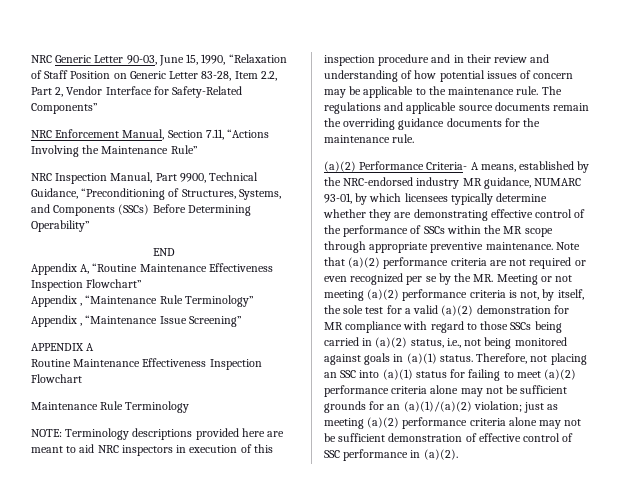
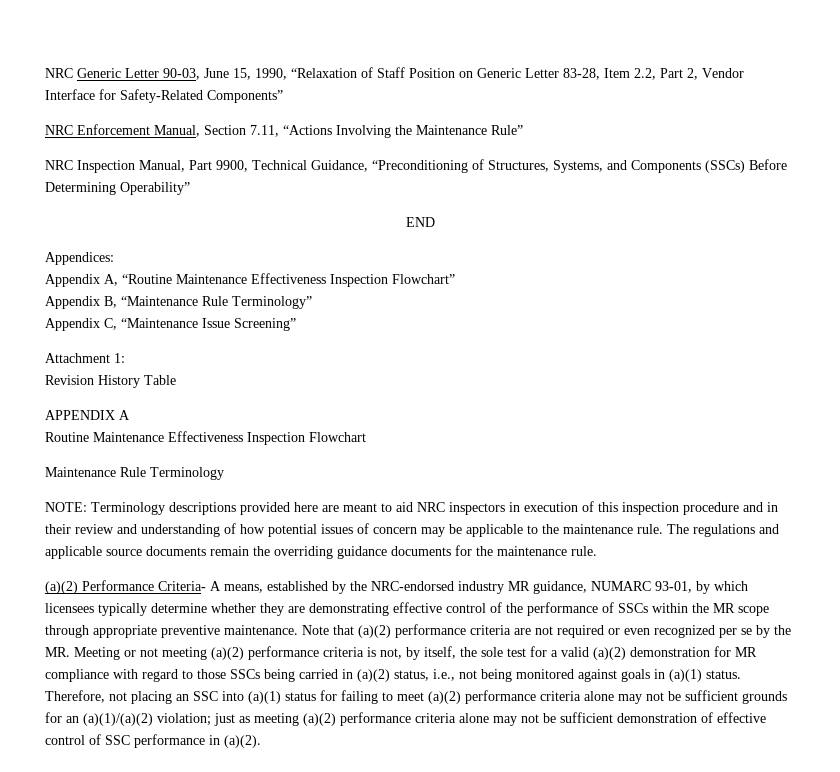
(175, 252) none -> [45,252,114,265] // Appendices:
[80,303,83,306] , -> [104,296,117,308] B,
[80,323,83,326] , -> [104,318,117,330] C,
(242, 321) none -> [45,353,125,363] [45,375,176,388] // Attachment 1: // Revision History Table

